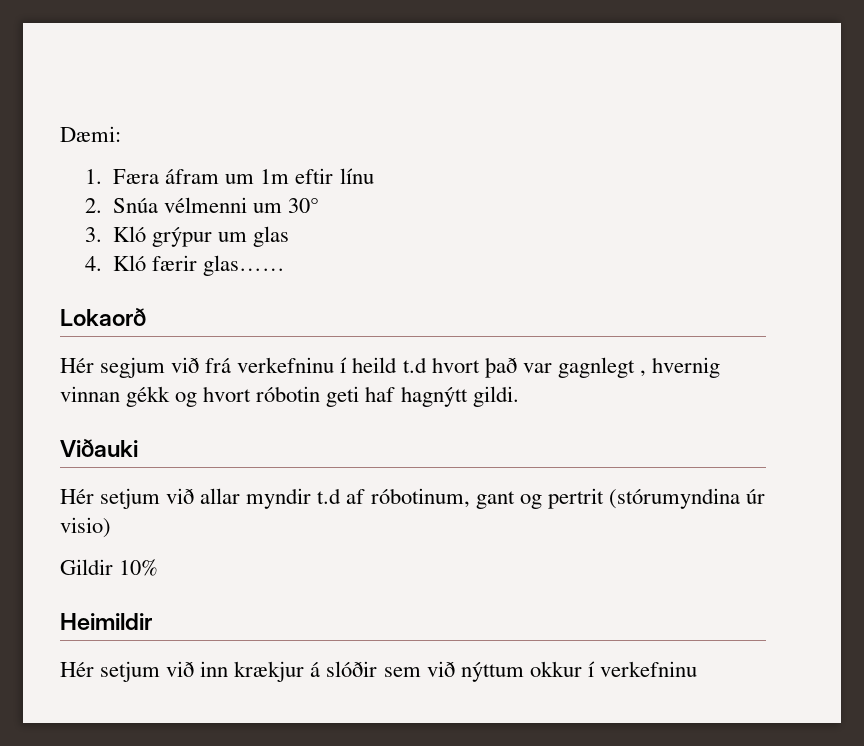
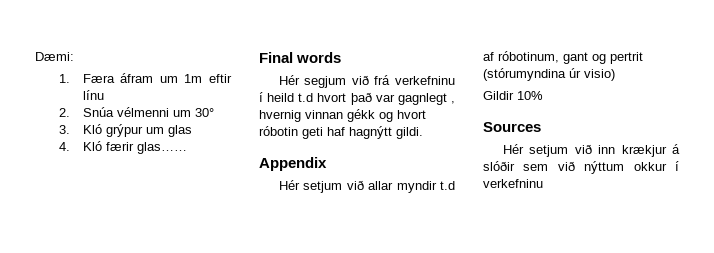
[60,307,146,326] Lokaorð -> [259,52,342,63] Final words
[60,438,138,457] Viðauki -> [259,157,327,171] Appendix
[60,613,152,630] Heimildir -> [483,122,541,132] Sources

